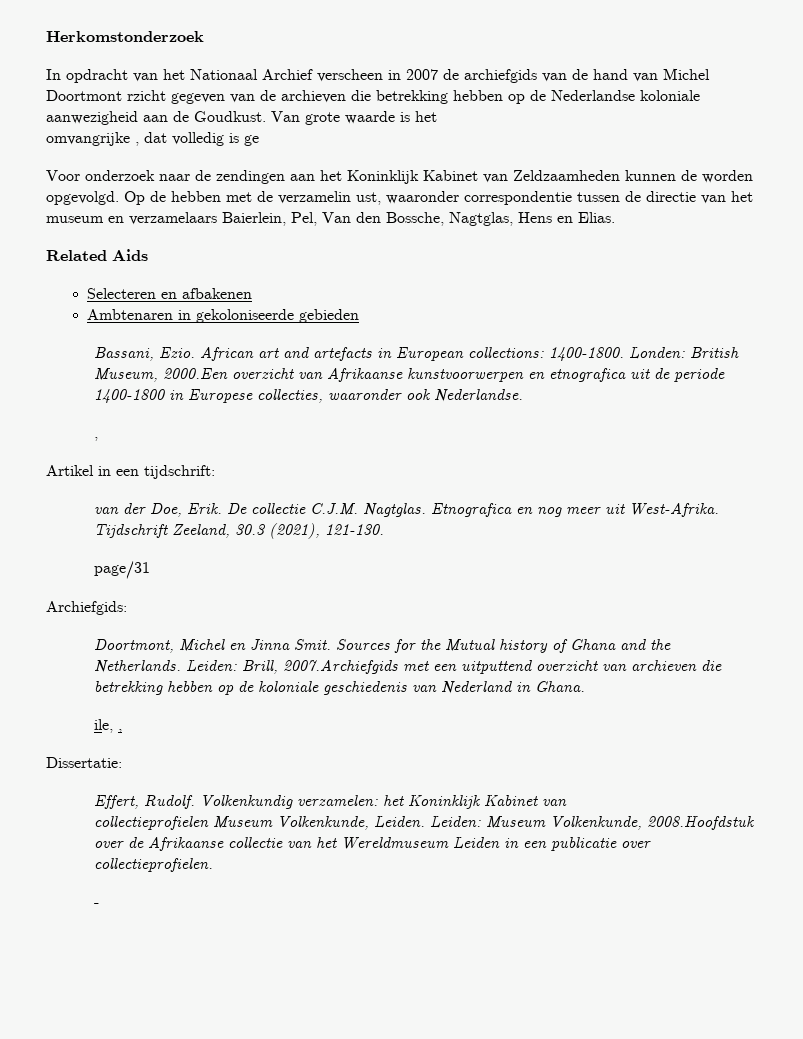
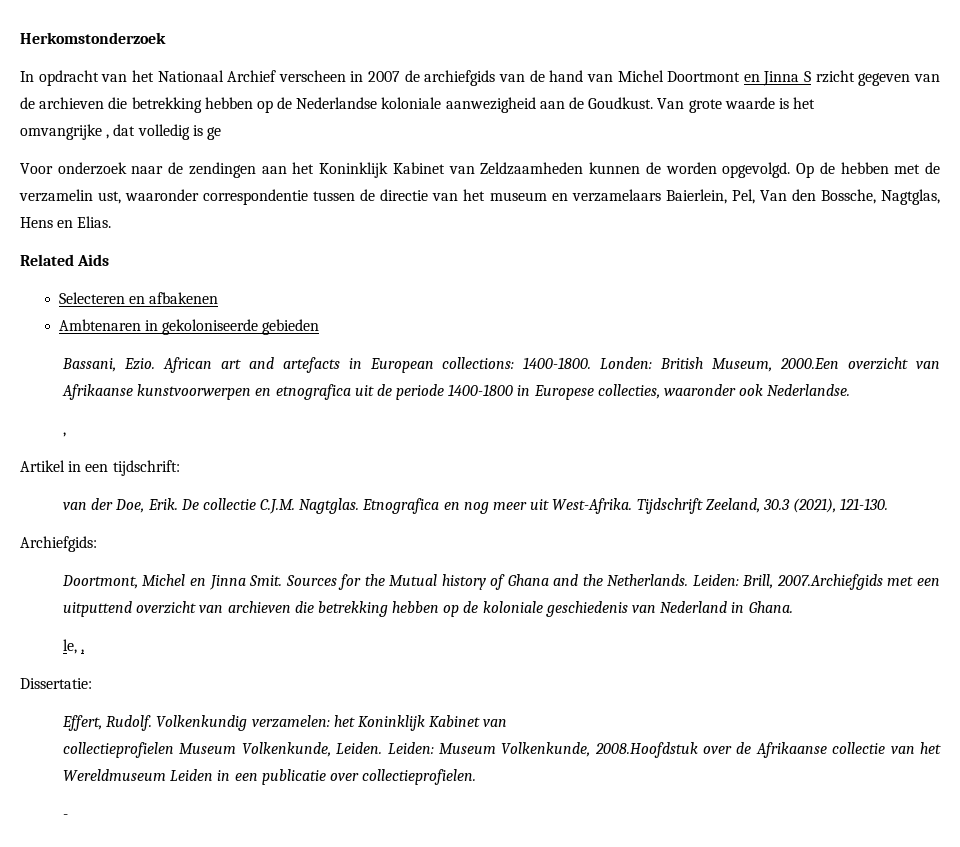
(122, 95) none -> [743,71,812,86] en Jinna S
[93,561,150,579] // page/31 -> (889, 504) none
[93,719,113,733] ile, -> [62,639,77,654] le,

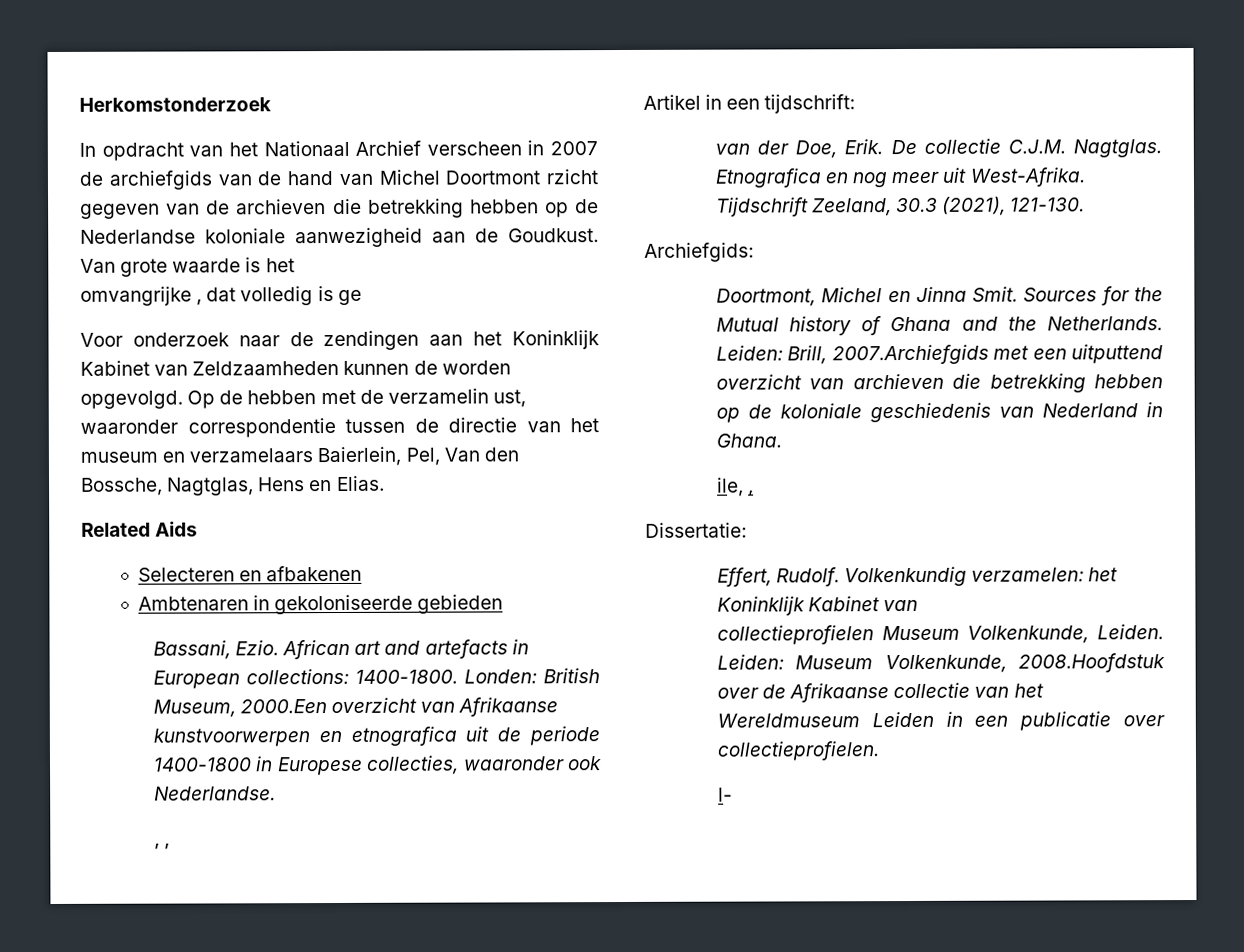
[743,71,812,86] en Jinna S -> (541, 177) none
(66, 434) none -> [164,843,171,850] ,
[62,639,77,654] le, -> [716,477,744,497] ile,
[62,814,68,819] - -> [717,787,733,802] l-

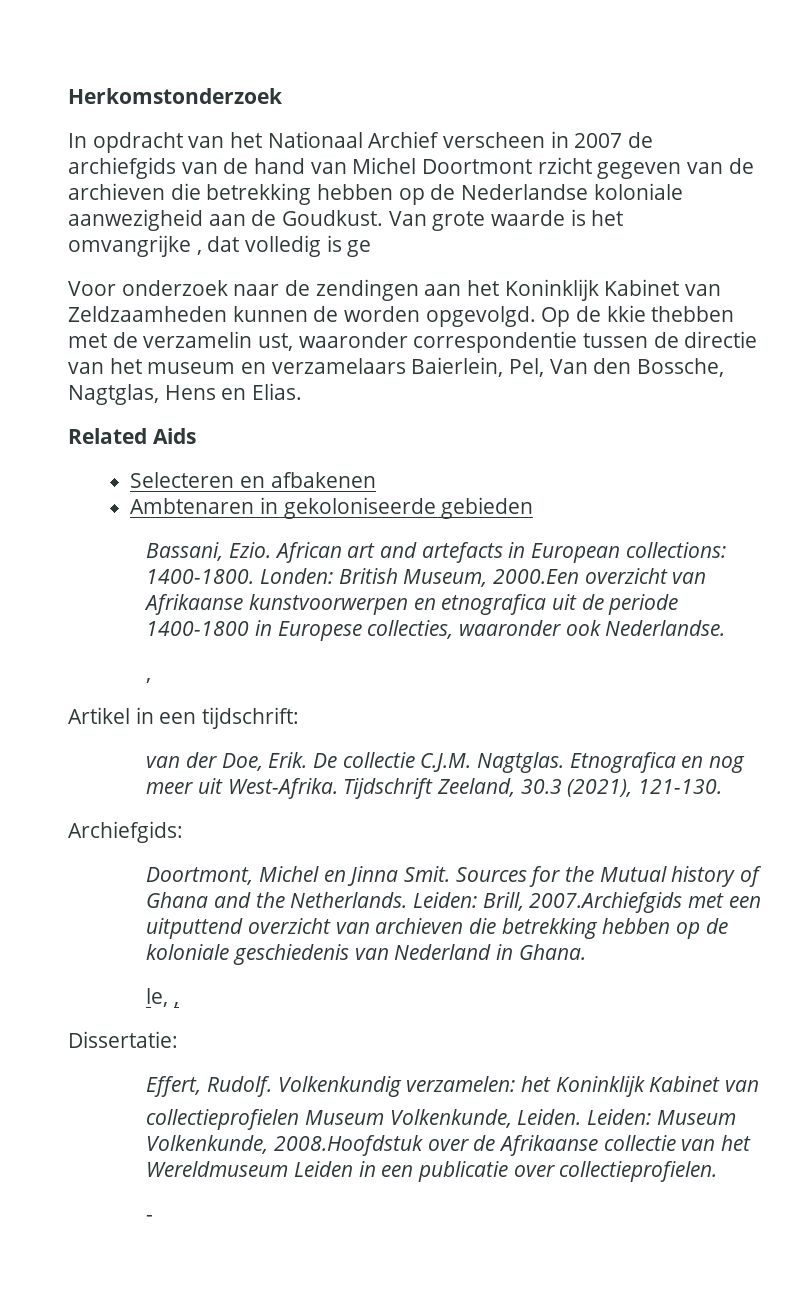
[247,390,317,405] hebben -> [606,305,735,322] kkie thebben
[164,843,171,850] , -> (152, 680) none
[716,477,744,497] ile, -> [146,988,169,1007] le,
[717,787,733,802] l- -> [146,1215,154,1221] -

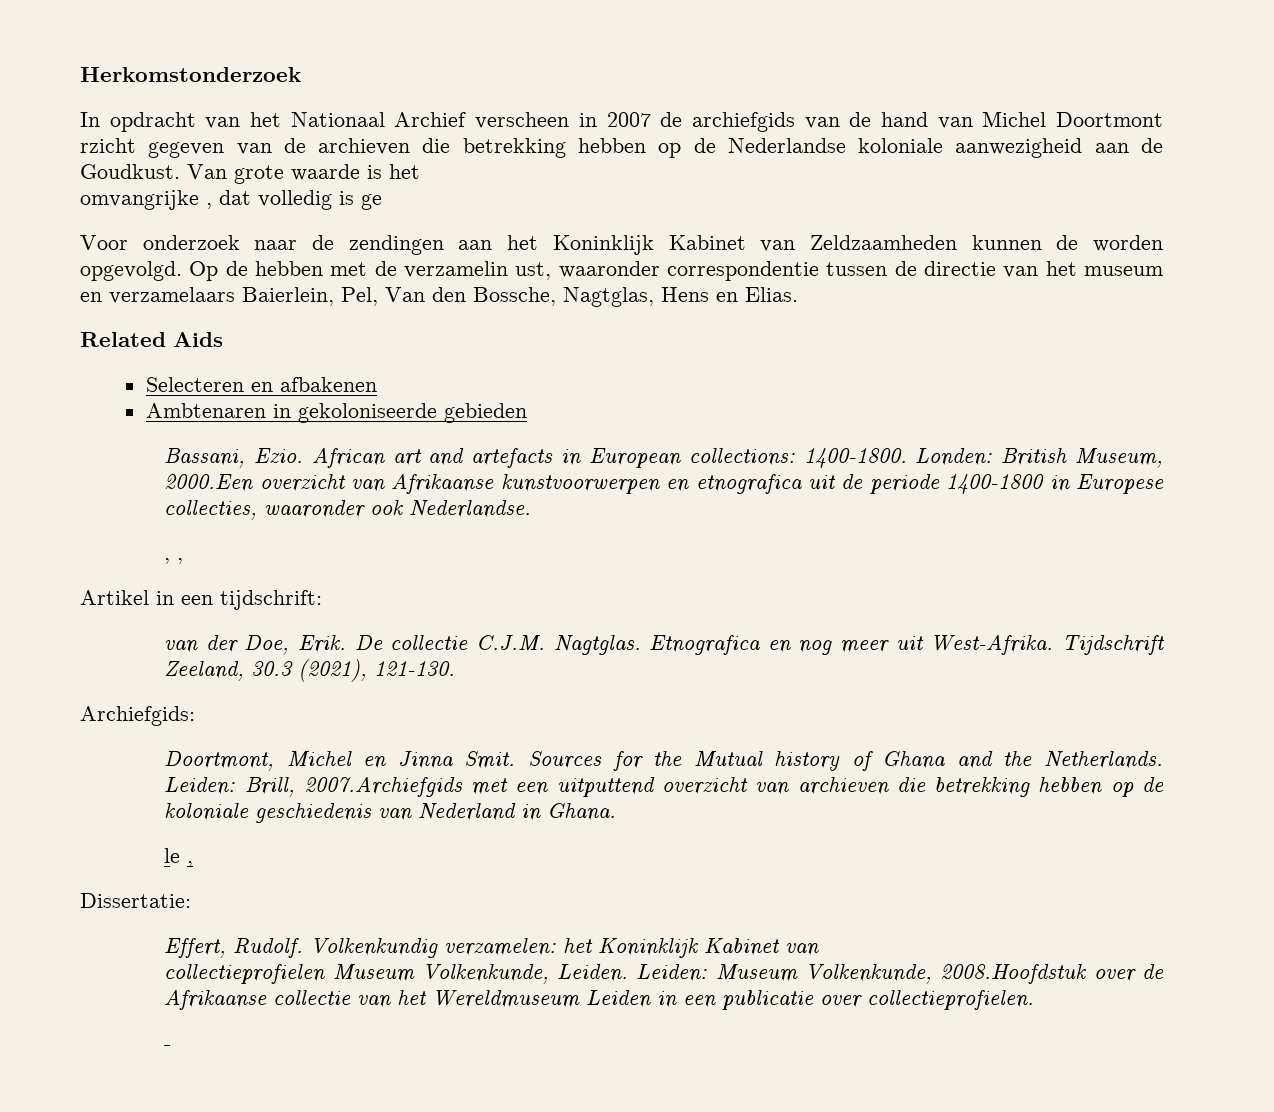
[606,305,735,322] kkie thebben -> [255,261,323,276] hebben
(152, 680) none -> [177,558,184,564] ,
[146,988,169,1007] le, -> [164,848,181,863] le

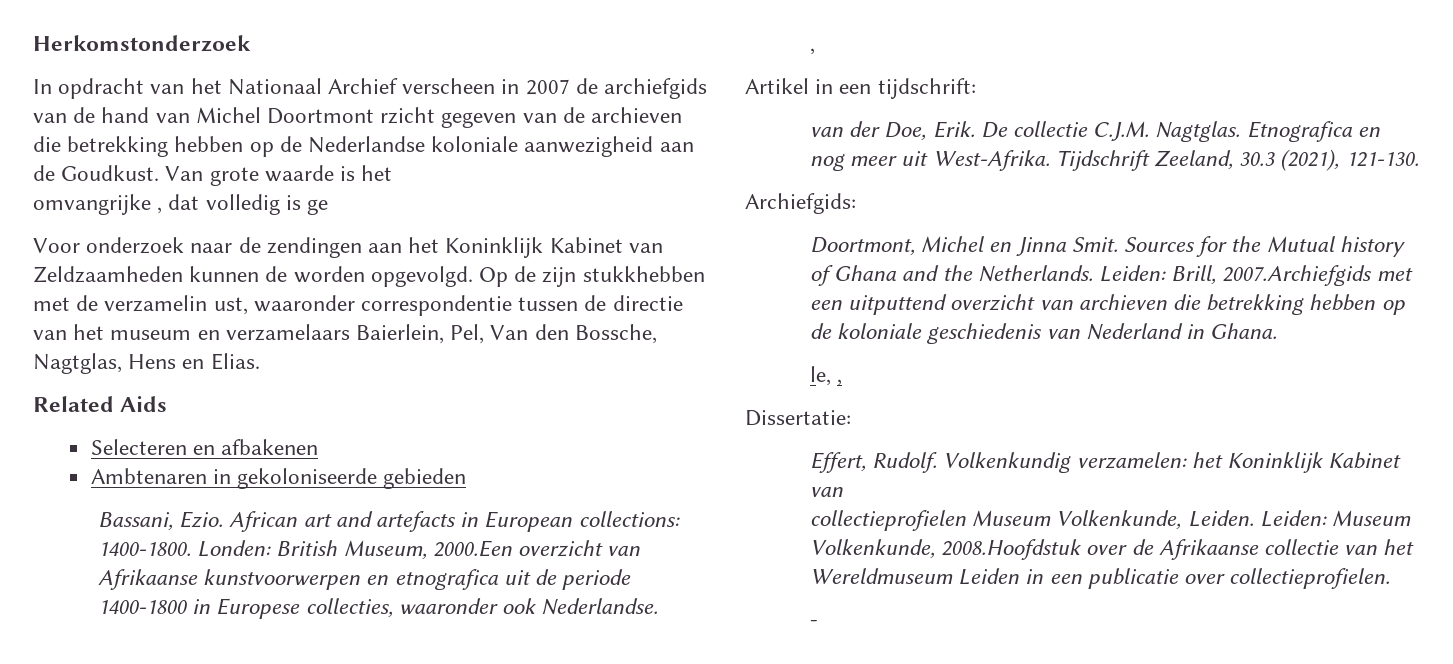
[255,261,323,276] hebben -> [542,266,705,287] zijn stukkhebben
[177,558,184,564] , -> (816, 51) none
[164,848,181,863] le -> [810,366,832,386] le,

